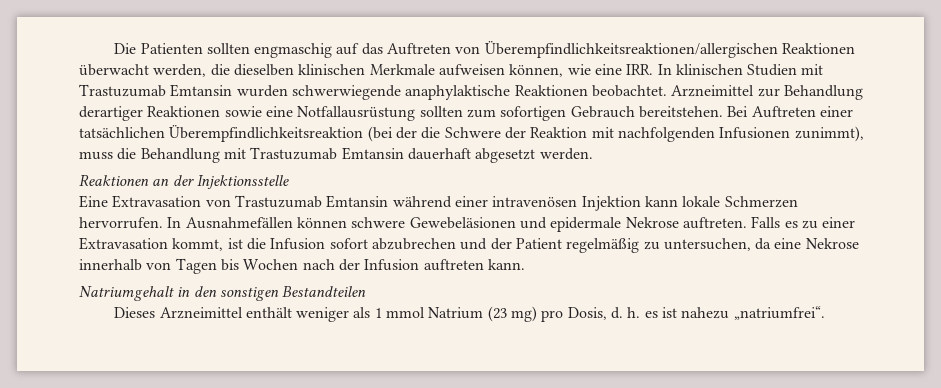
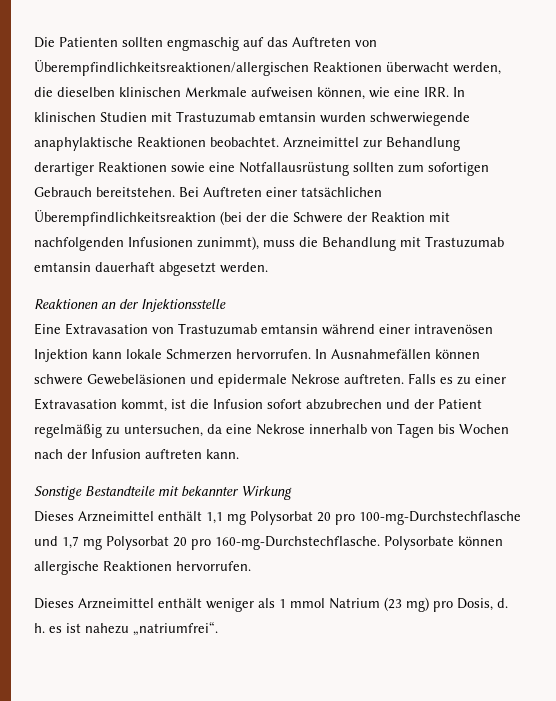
[170,84,233,97] Emtansin -> [259,112,316,122] emtansin
[341,147,404,160] Emtansin -> [34,262,91,272] emtansin
[326,195,389,208] Emtansin -> [261,324,318,334] emtansin
[79,286,367,301] Natriumgehalt in den sonstigen Bestandteilen -> [34,486,292,500] [34,511,521,525] [34,536,503,550] [34,561,251,575] Sonstige Bestandteile mit bekannter Wirkung // Dieses Arzneimittel enthält 1,1 mg Polysorbat 20 pro 100-mg-Durchstechflasche und 1,7 mg Polysorbat 20 pro 160-mg-Durchstechflasche. Polysorbate können allergische Reaktionen hervorrufen.

